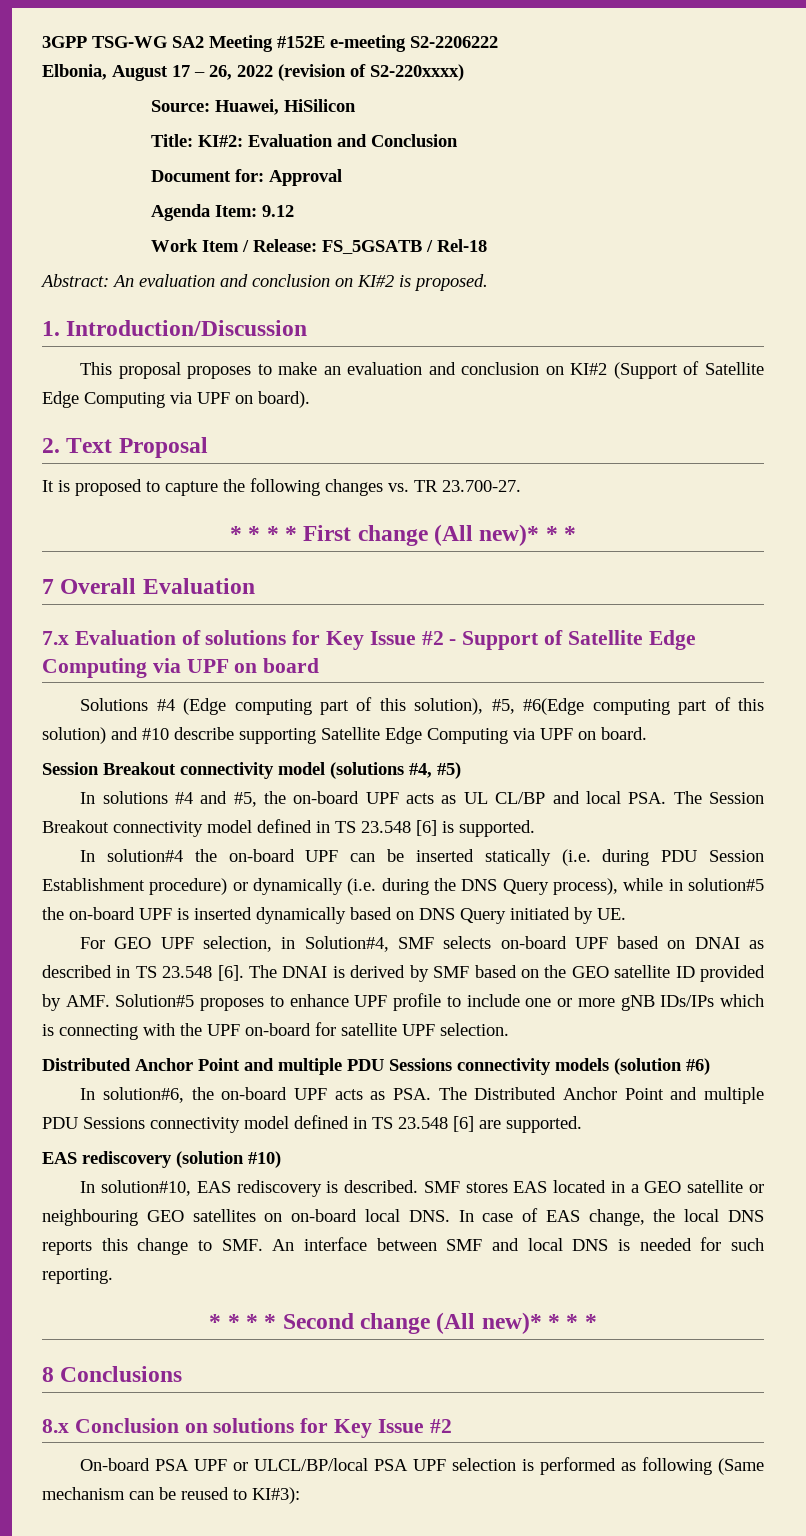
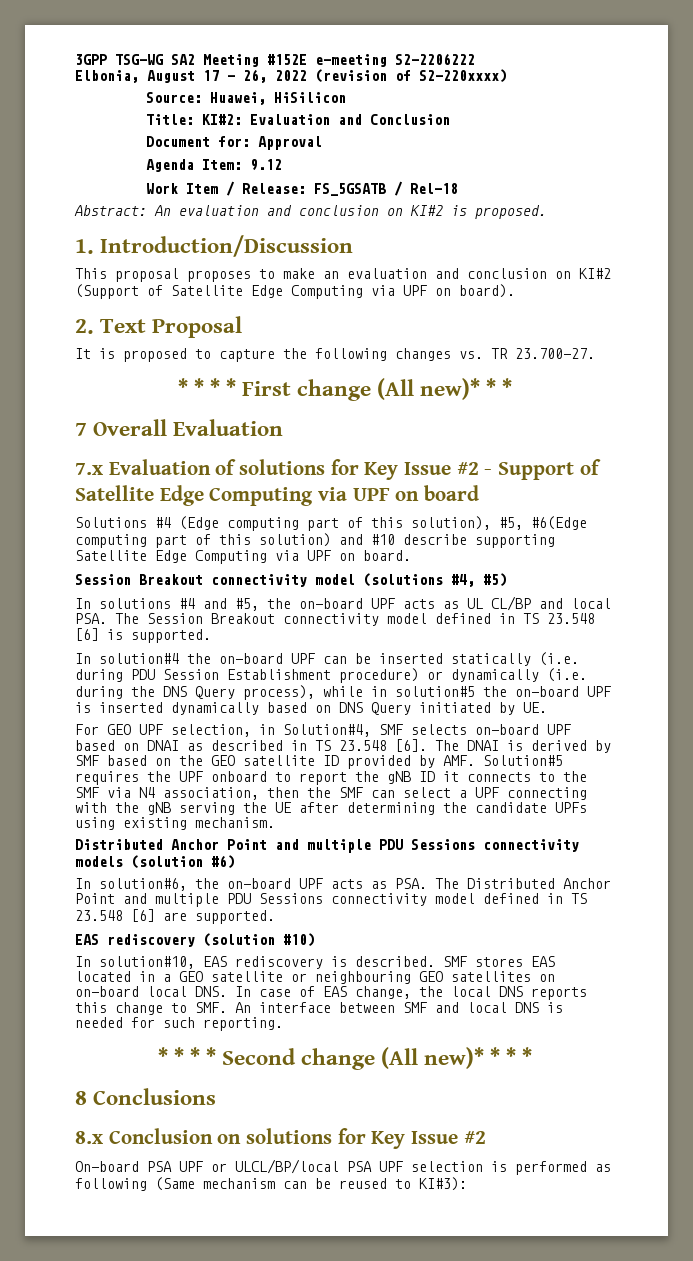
[200,993,765,1011] [42,1022,509,1040] proposes to enhance UPF profile to include one or more gNB IDs/IPs which is connecting with the UPF on-board for satellite UPF selection. -> [75,771,587,785] [75,787,587,800] [75,802,587,815] [75,817,275,830] requires the UPF onboard to report the gNB ID it connects to the SMF via N4 association, then the SMF can select a UPF connecting with the gNB serving the UE after determining the candidate UPFs using existing mechanism.

